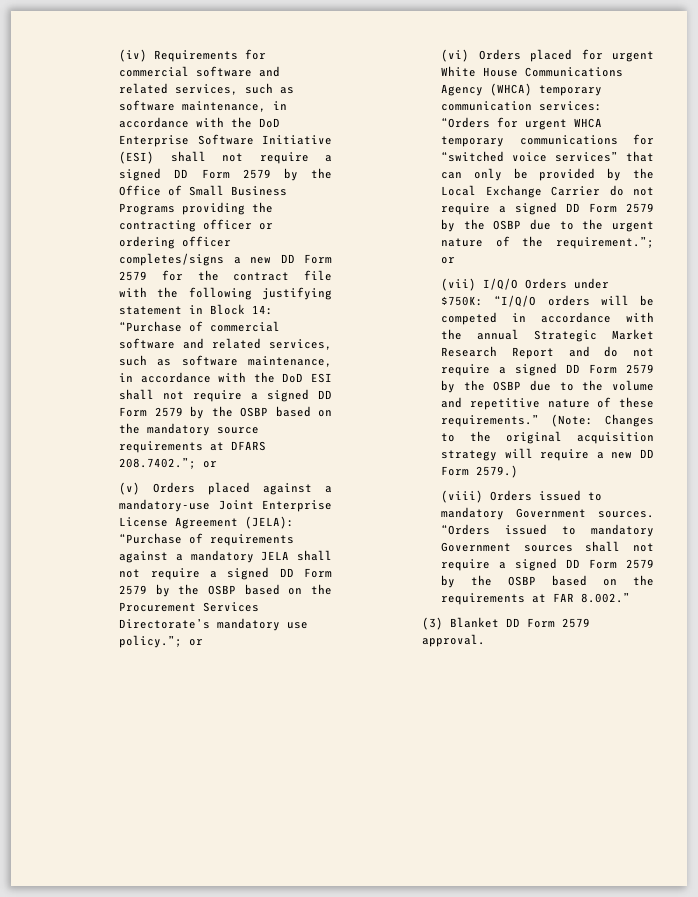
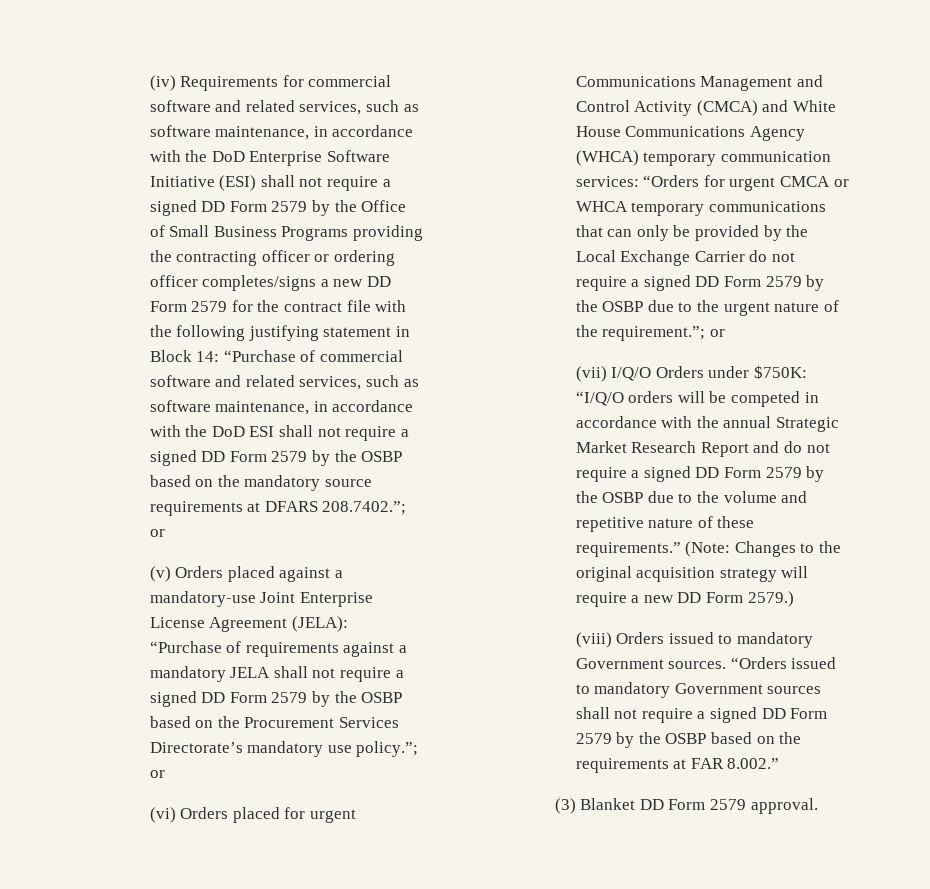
(654, 56) none -> [575,75,823,91] [575,100,789,116] Communications Management and Control Activity (CMCA) and
(568, 124) none -> [779,176,849,187] CMCA or
[633,134,654,145] [441,151,619,162] for “switched voice services” -> (826, 206) none

